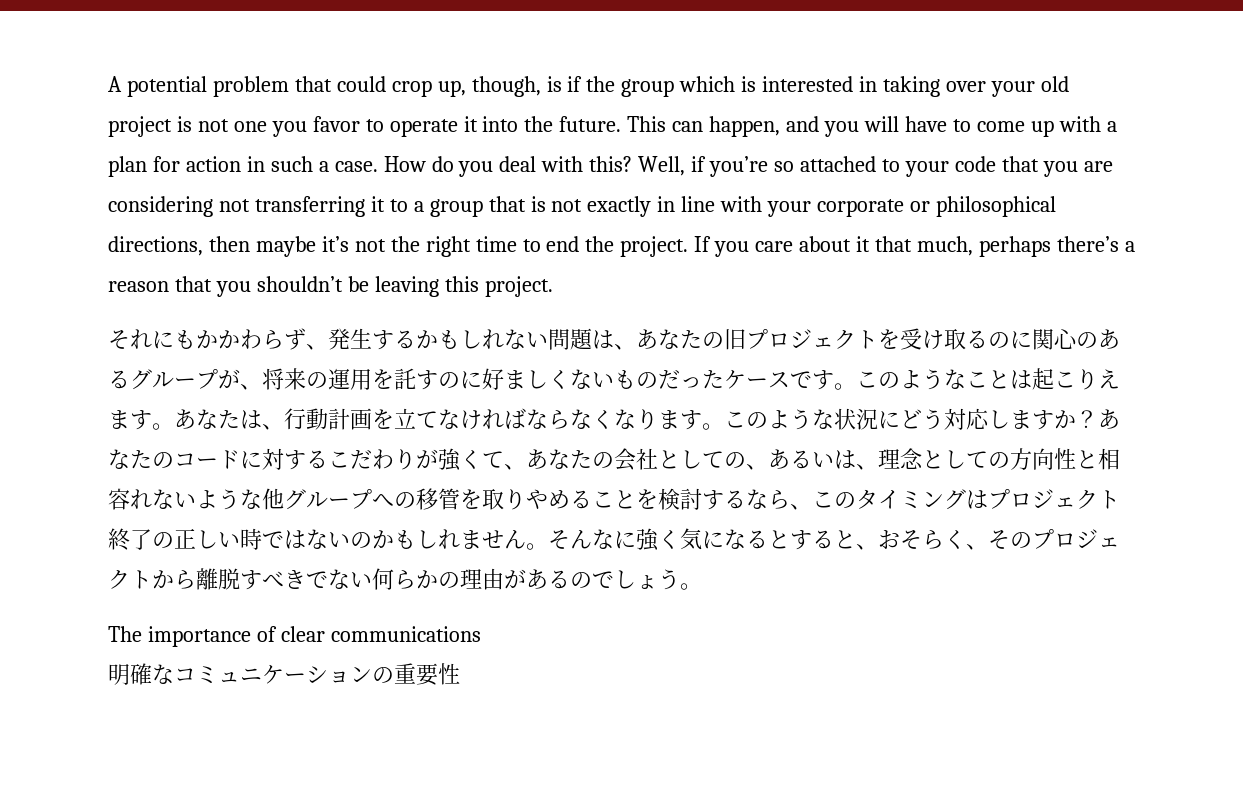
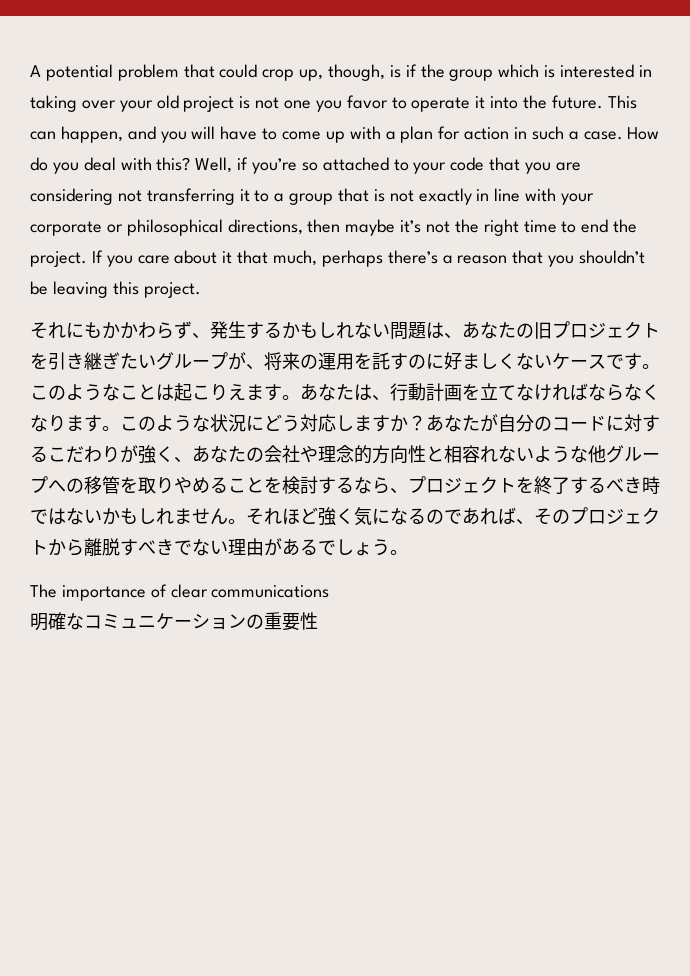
[900,328,1120,350] [108,370,130,389] 受け取るのに関心のある -> [48,352,156,370] 引き継ぎたい
[614,369,724,389] ものだった -> (552, 361) none
(152, 459) none -> [480,414,534,432] が自分
[482,451,504,468] て -> (174, 454) none
[658,448,1010,470] としての、あるいは、理念としての -> [300,445,372,464] や理念的
[812,489,1120,510] [108,528,240,551] このタイミングはプロジェクト終了の正しい -> [408,476,642,494] プロジェクトを終了するべき
[350,532,372,548] の -> (102, 516) none
[570,529,636,549] んなに -> [264,507,318,525] れほど
[768,529,966,550] とすると、おそらく -> [426,507,516,525] のであれば
[372,568,460,590] 何らかの -> (228, 547) none
[570,572,592,588] の -> (318, 547) none

